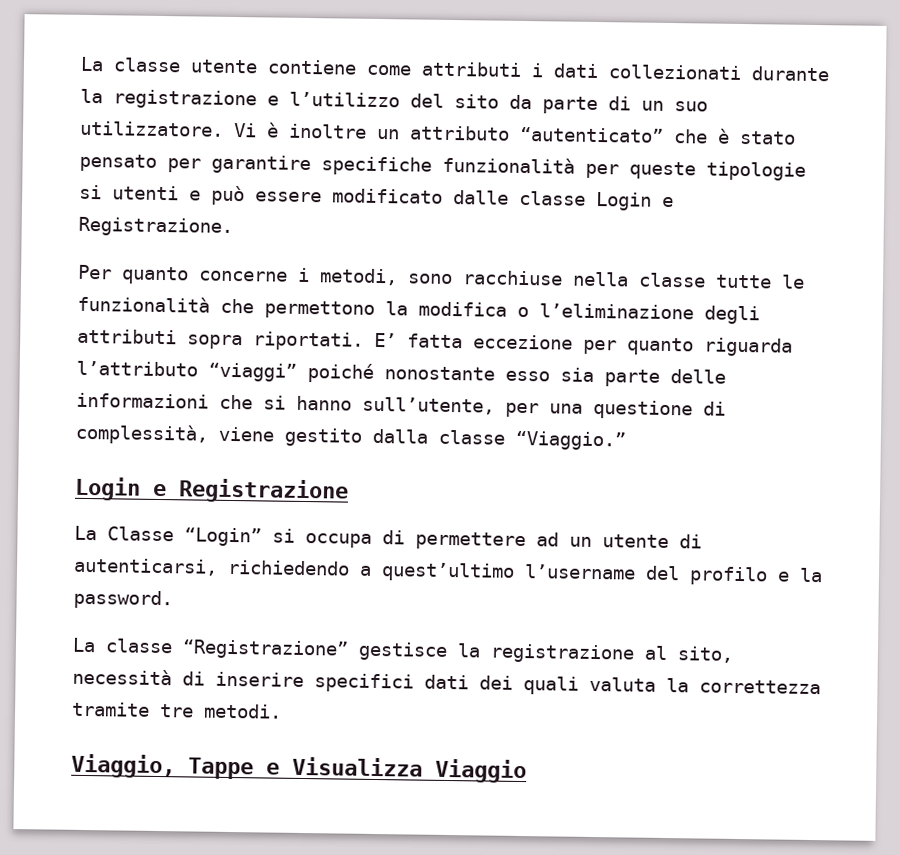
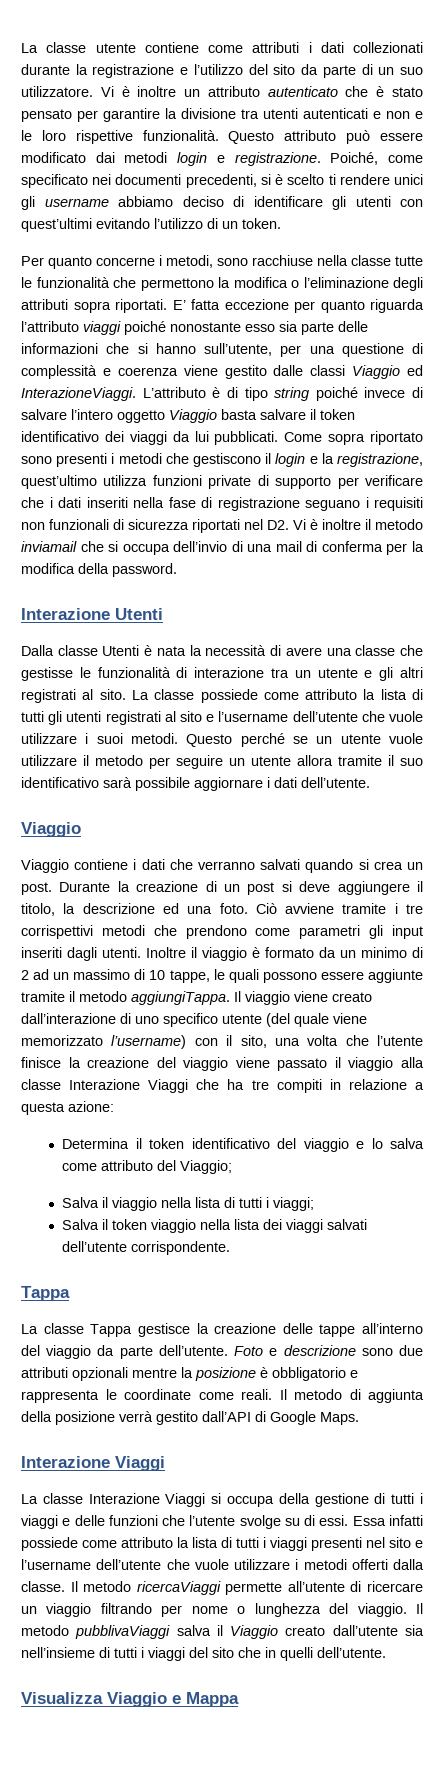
[519,126,664,143] “autenticato” -> [267,86,338,97] autenticato
[321,156,806,181] [79,184,674,211] [78,216,233,237] specifiche funzionalità per queste tipologie si utenti e può essere modificato dalle classe Login e Registrazione. -> [165,108,423,119] [21,130,423,144] [21,152,424,166] [21,174,424,188] [21,196,423,210] [21,218,281,232] la divisione tra utenti autenticati e non e le loro rispettive funzionalità. Questo attributo può essere modificato dai metodi login e registrazione. Poiché, come specificato nei documenti precedenti, si è scelto ti rendere unici gli username abbiamo deciso di identificare gli utenti con quest’ultimi evitando l’utilizzo di un token.
[208,362,297,382] “viaggi” -> [83,321,121,335] viaggi
[75,423,626,451] [74,476,349,504] [74,525,702,551] [73,557,823,586] [73,589,173,610] [72,637,349,660] complessità, viene gestito dalla classe “Viaggio.” // Login e Registrazione // La Classe “Login” si occupa di permettere ad un utente di autenticarsi, richiedendo a quest’ultimo l’username del profilo e la password. // La classe “Registrazione” -> [21,365,423,379] [21,387,423,401] [21,409,355,423] [21,431,423,445] [21,453,423,467] [21,475,423,489] [21,497,423,511] [21,519,423,533] [21,541,424,555] [21,563,177,577] [21,608,163,620] [21,645,424,656] [21,667,424,681] [21,689,424,703] [21,711,423,725] [21,733,423,747] [21,755,423,769] [21,777,370,791] [21,822,81,837] [21,859,423,873] [21,881,423,895] [21,903,424,916] [21,925,423,939] [21,947,423,961] [21,969,423,983] [21,991,372,1005] [21,1013,367,1027] [21,1035,423,1049] [21,1057,424,1071] [21,1079,424,1093] [21,1101,114,1115] [62,1138,424,1152] [62,1160,233,1174] [62,1197,315,1211] [62,1219,368,1233] [62,1241,231,1255] [21,1286,70,1301] [21,1323,133,1337] complessità e coerenza viene gestito dalle classi Viaggio ed InterazioneViaggi. L’attributo è di tipo string poiché invece di salvare l’intero oggetto Viaggio basta salvare il token identificativo dei viaggi da lui pubblicati. Come sopra riportato sono presenti i metodi che gestiscono il login e la registrazione, quest’ultimo utilizza funzioni private di supporto per verificare che i dati inseriti nella fase di registrazione seguano i requisiti non funzionali di sicurezza riportati nel D2. Vi è inoltre il metodo inviamail che si occupa dell’invio di una mail di conferma per la modifica della password. // Interazione Utenti // Dalla classe Utenti è nata la necessità di avere una classe che gestisse le funzionalità di interazione tra un utente e gli altri registrati al sito. La classe possiede come attributo la lista di tutti gli utenti registrati al sito e l’username dell’utente che vuole utilizzare i suoi metodi. Questo perché se un utente vuole utilizzare il metodo per seguire un utente allora tramite il suo identificativo sarà possibile aggiornare i dati dell’utente. // Viaggio // Viaggio contiene i dati che verranno salvati quando si crea un post. Durante la creazione di un post si deve aggiungere il titolo, la descrizione ed una foto. Ciò avviene tramite i tre corrispettivi metodi che prendono come parametri gli input inseriti dagli utenti. Inoltre il viaggio è formato da un minimo di 2 ad un massimo di 10 tappe, le quali possono essere aggiunte tramite il metodo aggiungiTappa. Il viaggio viene creato dall’interazione di uno specifico utente (del quale viene memorizzato l’username) con il sito, una volta che l’utente finisce la creazione del viaggio viene passato il viaggio alla classe Interazione Viaggi che ha tre compiti in relazione a questa azione: // Determina il token identificativo del viaggio e lo salva come attributo del Viaggio; // Salva il viaggio nella lista di tutti i viaggi; // Salva il token viaggio nella lista dei viaggi salvati dell’utente corrispondente. // Tappa // La classe Tappa
[490,643,734,664] [72,668,821,695] [71,701,282,719] [71,753,527,784] registrazione al sito, necessità di inserire specifici dati dei quali valuta la correttezza tramite tre metodi. // Viaggio, Tappe e Visualizza Viaggio -> [214,1323,423,1337] [21,1345,424,1359] [21,1367,358,1381] [21,1389,424,1403] [21,1411,359,1425] [21,1456,165,1471] [21,1493,424,1507] [21,1515,423,1529] [21,1537,423,1551] [21,1559,424,1570] [21,1581,423,1595] [21,1603,424,1617] [21,1625,424,1639] [21,1647,386,1661] [21,1692,239,1707] creazione delle tappe all’interno del viaggio da parte dell’utente. Foto e descrizione sono due attributi opzionali mentre la posizione è obbligatorio e rappresenta le coordinate come reali. Il metodo di aggiunta della posizione verrà gestito dall’API di Google Maps. // Interazione Viaggi // La classe Interazione Viaggi si occupa della gestione di tutti i viaggi e delle funzioni che l’utente svolge su di essi. Essa infatti possiede come attributo la lista di tutti i viaggi presenti nel sito e l’username dell’utente che vuole utilizzare i metodi offerti dalla classe. Il metodo ricercaViaggi permette all’utente di ricercare un viaggio filtrando per nome o lunghezza del viaggio. Il metodo pubblivaViaggi salva il Viaggio creato dall’utente sia nell’insieme di tutti i viaggi del sito che in quelli dell’utente. // Visualizza Viaggio e Mappa

